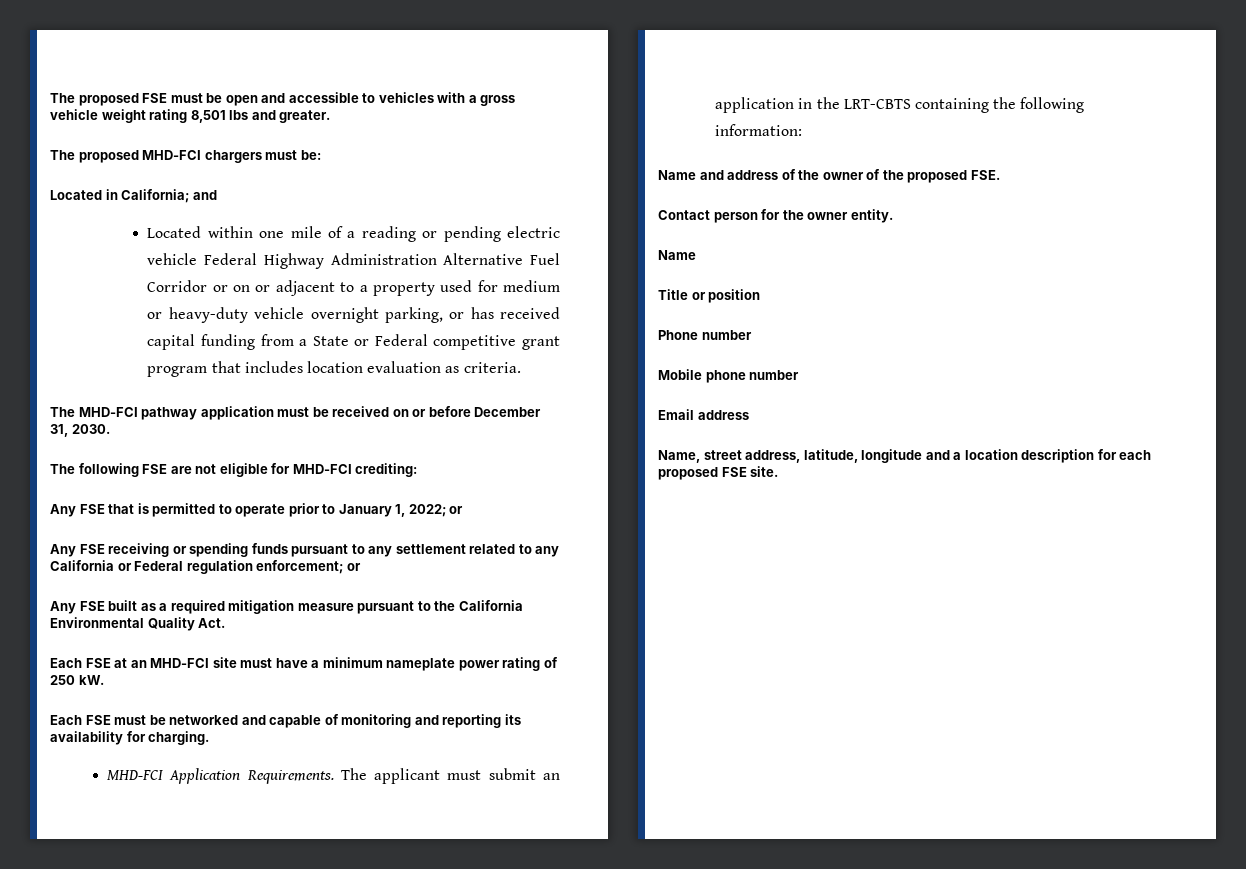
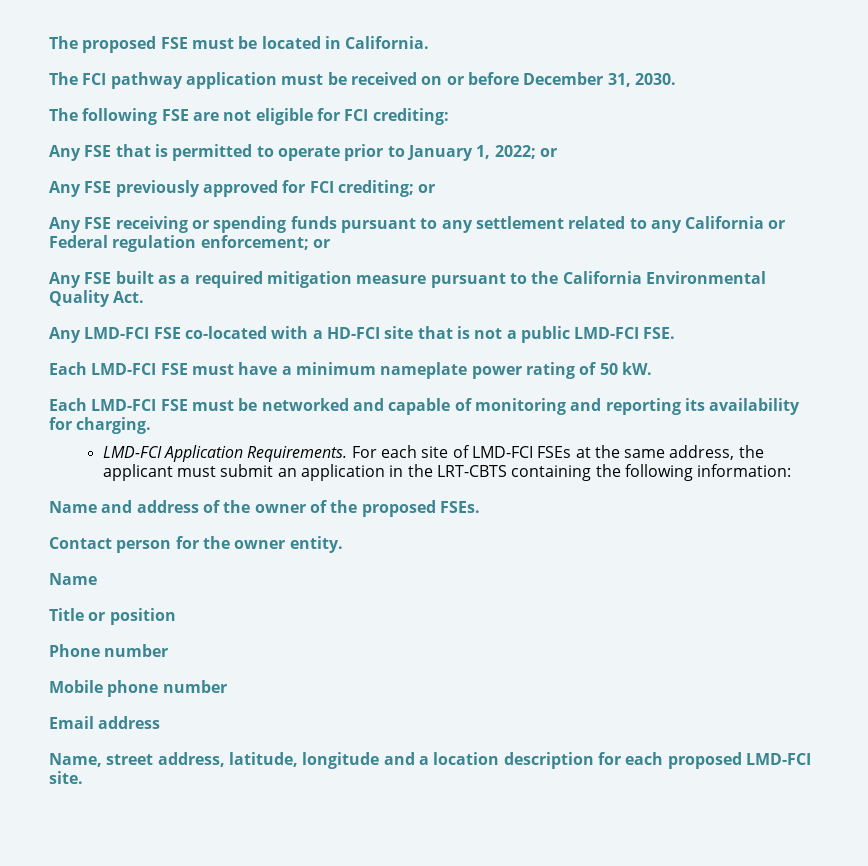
[225,92,516,106] [50,109,331,123] [50,150,321,163] [50,189,217,203] [147,226,560,242] [147,253,560,269] [147,280,560,296] [147,307,560,323] [147,334,560,350] [147,361,521,377] [50,407,138,417] open and accessible to vehicles with a gross vehicle weight rating 8,501 lbs and greater. // The proposed MHD-FCI chargers must be: // Located in California; and // Located within one mile of a reading or pending electric vehicle Federal Highway Administration Alternative Fuel Corridor or on or adjacent to a property used for medium or heavy-duty vehicle overnight parking, or has received capital funding from a State or Federal competitive grant program that includes location evaluation as criteria. // The MHD-FCI -> [261,36,430,49] [49,72,107,85] located in California. // The FCI
[292,464,352,474] MHD-FCI -> [344,109,369,121] FCI
(464, 510) none -> [49,180,436,197] // Any FSE previously approved for FCI crediting; or
[50,657,237,668] Each FSE at an MHD-FCI site -> [49,326,676,343] [49,362,188,375] Any LMD-FCI FSE co-located with a HD-FCI site that is not a public LMD-FCI FSE. // Each LMD-FCI FSE
[50,675,75,685] 250 -> [599,363,618,375] 50
(82, 720) none -> [91,399,157,411] LMD-FCI
[107,770,164,780] MHD-FCI -> [102,446,162,458] LMD-FCI
[340,768,367,780] The -> [351,445,764,460] For each site of LMD-FCI FSEs at the same address, the
[970,170,1000,180] FSE. -> [439,501,480,513] FSEs.
[721,467,747,477] FSE -> [745,753,811,765] LMD-FCI

